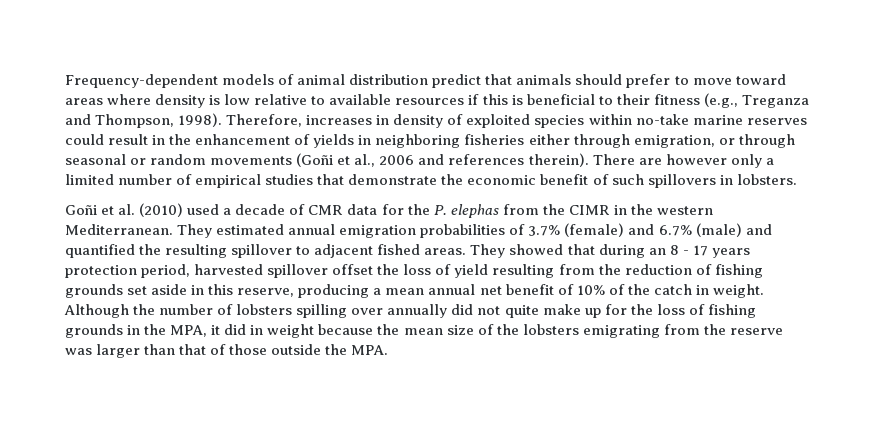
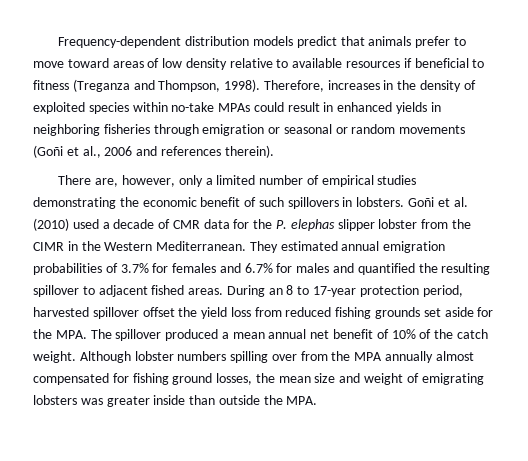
[222,74,429,85] models of animal distribution -> [185,36,294,46] distribution models
[575,74,623,85] should -> (412, 41) none
[107,94,251,108] where density is low -> [147,58,227,70] of low density
[482,93,809,108] this is beneficial to their fitness (e.g., Treganza -> [414,58,485,68] [33,79,130,92] beneficial to fitness (Treganza
(390, 120) none -> [397,80,417,90] the
[692,115,807,125] marine reserves -> [218,103,251,112] MPAs
[169,134,311,145] the enhancement of -> [337,102,393,112] enhanced
[528,134,795,148] either through emigration, or through -> [153,124,281,136] through emigration or
[592,154,727,165] There are however -> [58,175,176,187] // There are, however,
[317,174,438,185] that demonstrate -> [33,197,116,209] demonstrating
(797, 179) // -> (405, 202) none
(499, 211) none -> [337,219,418,231] slipper lobster
[656,206,713,215] western -> [104,242,153,251] Western
[564,223,742,237] (female) and 6.7% (male) -> [152,263,330,273] for females and 6.7% for males
[470,244,750,258] They showed that during an 8 - 17 years -> [226,285,357,297] During an 8 to 17-year
[403,264,763,278] [65,284,370,298] loss of yield resulting from the reduction of fishing grounds set aside in this reserve, producing -> [201,307,494,319] [33,329,219,341] yield loss from reduced fishing grounds set aside for the MPA. The spillover produced
[695,285,709,295] in -> (488, 334) none
[133,304,756,318] [65,324,783,338] [65,344,268,358] the number of lobsters spilling over annually did not quite make up for the loss of fishing grounds in the MPA, it did in weight because the mean size of the lobsters emigrating from the reserve was larger than that of those -> [134,351,474,363] [33,373,484,385] [33,395,216,407] lobster numbers spilling over from the MPA annually almost compensated for fishing ground losses, the mean size and weight of emigrating lobsters was greater inside than

